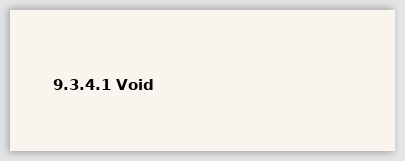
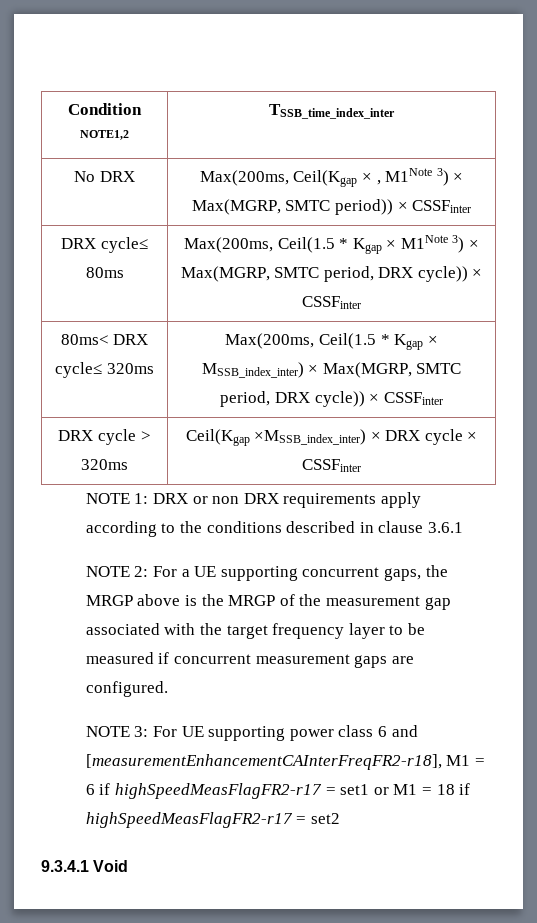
(53, 84) none -> [68,103,142,115] [80,130,129,140] [269,104,395,119] [74,171,135,182] [199,168,464,187] [191,199,472,215] [61,237,148,253] [85,267,124,278] [183,235,480,254] [180,266,483,282] [302,296,361,309] [60,334,149,345] [55,362,154,378] [225,333,438,350] [201,362,462,378] [220,391,443,407] [58,429,151,445] [81,459,128,470] [185,429,478,446] [302,459,361,472] [85,492,422,508] [85,521,464,537] [85,565,448,581] [85,594,451,610] [85,623,426,639] [85,652,414,668] [85,681,168,697] [85,725,418,741] [85,754,486,770] [85,783,471,799] [85,812,341,828] Condition NOTE1,2 | TSSB_time_index_inter // No DRX | Max(200ms, Ceil(Kgap × , M1Note 3) × Max(MGRP, SMTC period)) × CSSFinter // DRX cycle≤ 80ms | Max(200ms, Ceil(1.5 * Kgap × M1Note 3) × Max(MGRP, SMTC period, DRX cycle)) × CSSFinter // 80ms< DRX cycle≤ 320ms | Max(200ms, Ceil(1.5 * Kgap × MSSB_index_inter) × Max(MGRP, SMTC period, DRX cycle)) × CSSFinter // DRX cycle > 320ms | Ceil(Kgap ×MSSB_index_inter) × DRX cycle × CSSFinter // NOTE 1: DRX or non DRX requirements apply according to the conditions described in clause 3.6.1 // NOTE 2: For a UE supporting concurrent gaps, the MRGP above is the MRGP of the measurement gap associated with the target frequency layer to be measured if concurrent measurement gaps are configured. // NOTE 3: For UE supporting power class 6 and [measurementEnhancementCAInterFreqFR2-r18], M1 = 6 if highSpeedMeasFlagFR2-r17 = set1 or M1 = 18 if highSpeedMeasFlagFR2-r17 = set2 //

